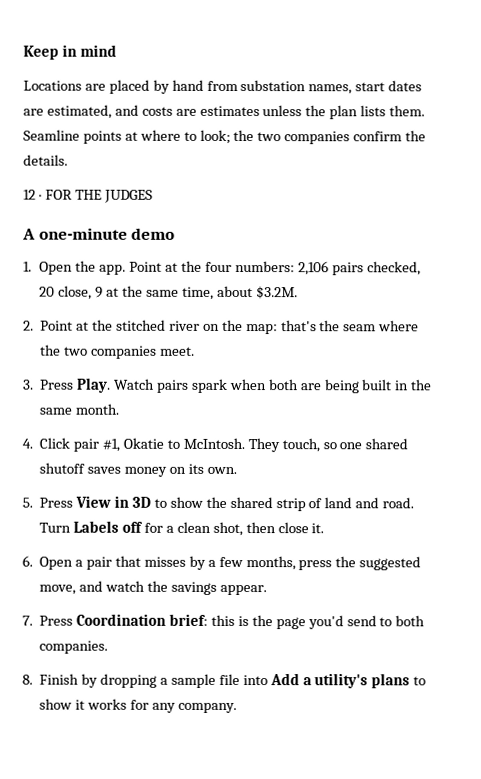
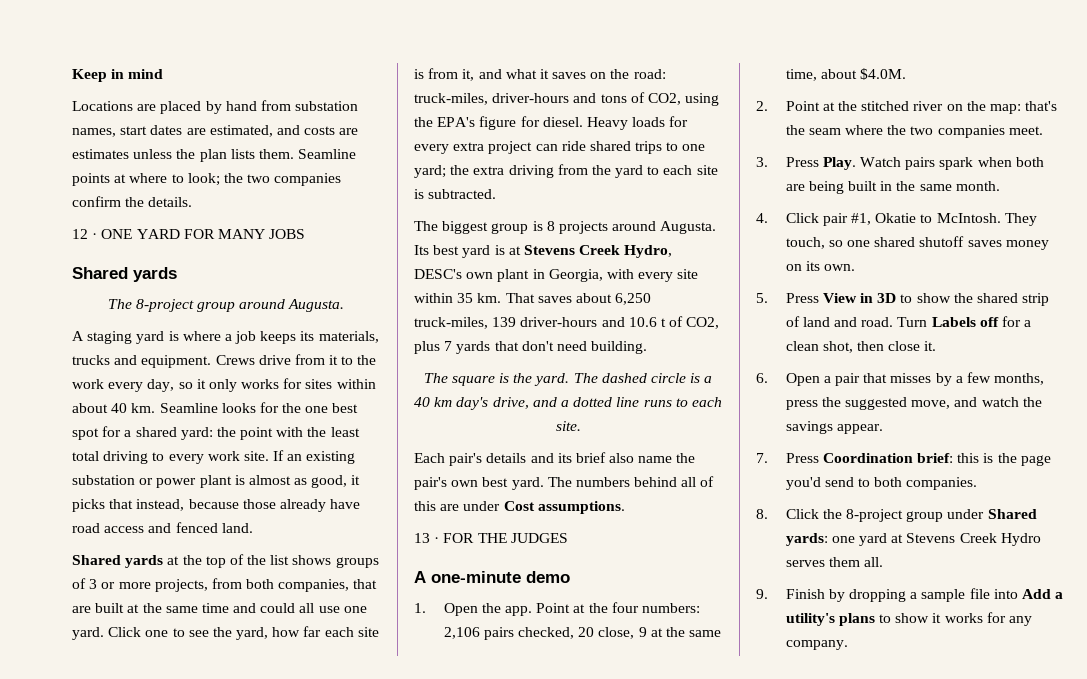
(42, 197) none -> [101,229,306,239] [72,267,177,282] [107,299,345,312] [72,331,379,344] [72,354,377,368] [72,378,376,392] [72,402,359,413] [72,426,360,440] [72,450,356,464] [72,475,361,488] [72,499,361,512] [72,522,253,533] [72,554,379,568] [72,578,378,592] [72,603,367,613] [72,626,379,640] [414,68,666,81] [414,92,720,106] [414,116,689,130] [414,141,706,154] [414,164,718,178] [414,189,497,199] [414,221,717,234] [414,245,673,258] [414,269,699,282] [414,293,652,305] [414,316,720,329] [414,341,648,354] [423,373,713,386] [414,397,722,410] [555,421,581,431] [414,452,696,466] [414,476,715,490] [414,501,625,514] [414,533,440,543] ONE YARD FOR MANY JOBS // Shared yards // The 8-project group around Augusta. // A staging yard is where a job keeps its materials, trucks and equipment. Crews drive from it to the work every day, so it only works for sites within about 40 km. Seamline looks for the one best spot for a shared yard: the point with the least total driving to every work site. If an existing substation or power plant is almost as good, it picks that instead, because those already have road access and fenced land. // Shared yards at the top of the list shows groups of 3 or more projects, from both companies, that are built at the same time and could all use one yard. Click one to see the yard, how far each site is from it, and what it saves on the road: truck-miles, driver-hours and tons of CO2, using the EPA's figure for diesel. Heavy loads for every extra project can ride shared trips to one yard; the extra driving from the yard to each site is subtracted. // The biggest group is 8 projects around Augusta. Its best yard is at Stevens Creek Hydro, DESC's own plant in Georgia, with every site within 35 km. That saves about 6,250 truck-miles, 139 driver-hours and 10.6 t of CO2, plus 7 yards that don't need building. // The square is the yard. The dashed circle is a 40 km day's drive, and a dotted line runs to each site. // Each pair's details and its brief also name the pair's own best yard. The numbers behind all of this are under Cost assumptions. // 13 ·
[255,286,298,300] $3.2M. -> [860,68,907,80] $4.0M.
(33, 679) none -> [785,509,1037,522] [785,533,1041,546] [785,557,884,567] [756,589,768,599] Click the 8-project group under Shared yards: one yard at Stevens Creek Hydro serves them all. // 9.

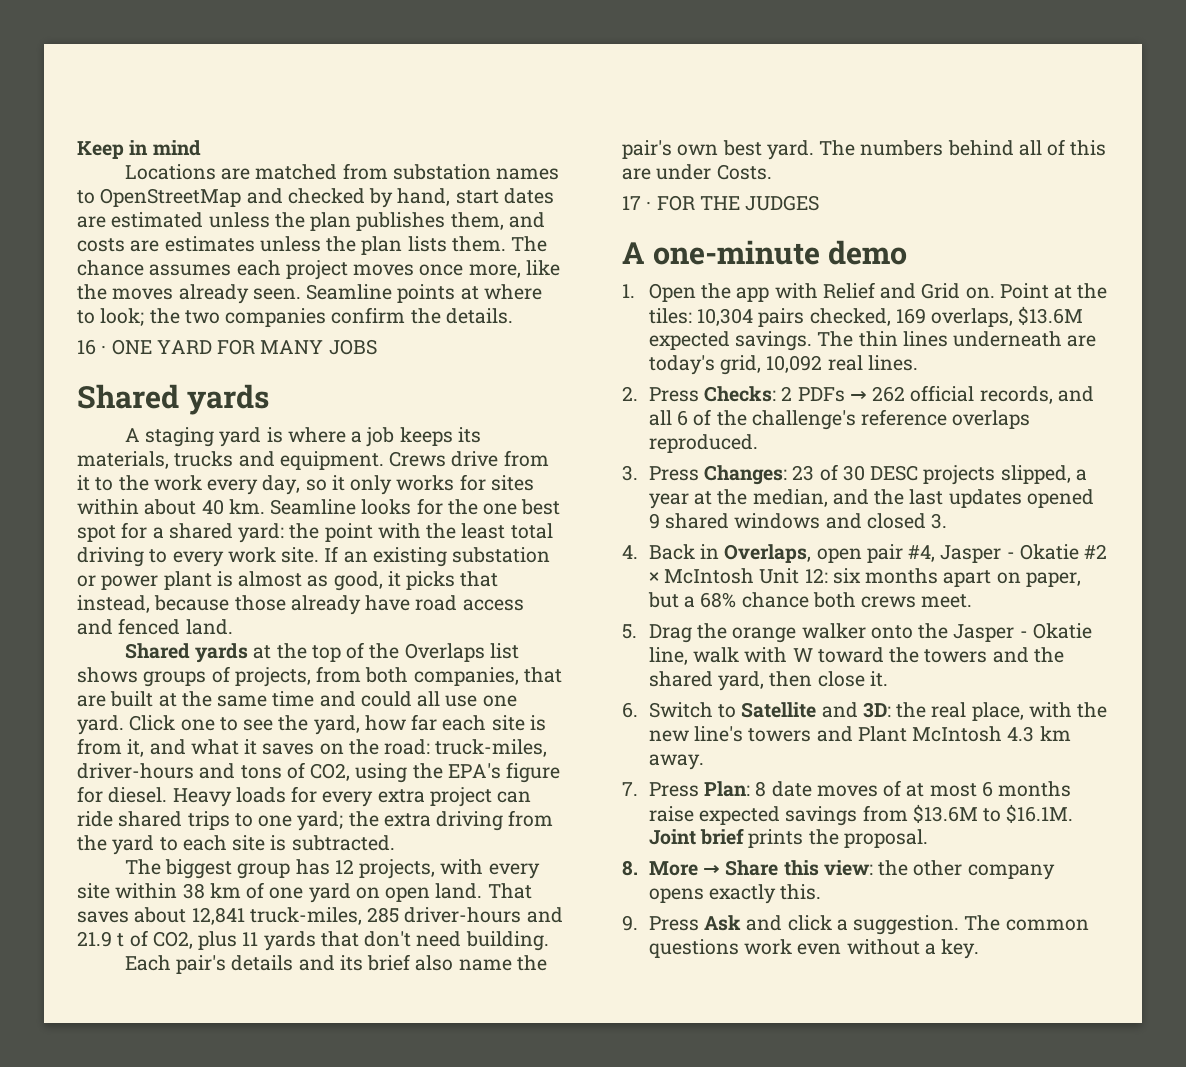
[160,100,359,114] [72,125,273,137] placed by hand from substation names, start dates are estimated, -> [255,163,560,180] [77,188,554,208] [77,212,504,231] matched from substation names to OpenStreetMap and checked by hand, start dates are estimated unless the plan publishes them,
(294, 154) none -> [511,236,548,252] [77,260,560,280] [77,284,301,304] The chance assumes each project moves once more, like the moves already seen.
[72,229,88,239] 12 -> [77,339,96,355] 16
[107,299,345,312] // The 8-project group around Augusta. -> (270, 399) none
(267, 560) none -> [404,643,485,662] Overlaps
[89,579,151,589] 3 or more -> (230, 674) none
[532,221,717,234] [414,245,673,258] [414,269,699,282] [414,293,652,305] [414,317,657,329] is 8 projects around Augusta. Its best yard is at Stevens Creek Hydro, DESC's own plant in Georgia, with every site within 35 km. That saves about 6,250 truck-miles, 139 driver-hours and 10.6 -> [295,859,540,879] [77,882,532,903] [77,907,563,925] [77,931,112,947] has 12 projects, with every site within 38 km of one yard on open land. That saves about 12,841 truck-miles, 285 driver-hours and 21.9
[444,341,453,351] 7 -> [242,932,259,946] 11
[423,373,713,386] [414,397,722,410] [555,421,581,431] // The square is the yard. The dashed circle is a 40 km day's drive, and a dotted line runs to each site. -> (549, 941) none
[503,501,625,514] [414,533,430,543] Cost assumptions. // 13 -> [716,164,772,180] [622,196,641,210] Costs. // 17
[505,602,700,616] [443,627,722,640] [785,68,907,81] [756,101,1058,114] [785,125,1043,138] [756,157,1044,170] [785,181,1000,194] [756,213,1037,226] [785,236,1049,250] [785,261,856,271] [756,293,1050,306] [785,316,1032,327] [785,341,937,353] [756,372,1045,386] [785,397,1042,410] [785,421,883,434] [756,453,1051,466] [785,477,978,490] [756,509,1037,522] [785,533,1041,546] [785,557,884,567] [756,588,1064,602] [785,612,1032,626] [785,640,848,650] app. Point at the four numbers: 2,106 pairs checked, 20 close, 9 at the same time, about $4.0M. // 2. Point at the stitched river on the map: that's the seam where the two companies meet. // 3. Press Play. Watch pairs spark when both are being built in the same month. // 4. Click pair #1, Okatie to McIntosh. They touch, so one shared shutoff saves money on its own. // 5. Press View in 3D to show the shared strip of land and road. Turn Labels off for a clean shot, then close it. // 6. Open a pair that misses by a few months, press the suggested move, and watch the savings appear. // 7. Press Coordination brief: this is the page you'd send to both companies. // 8. Click the 8-project group under Shared yards: one yard at Stevens Creek Hydro serves them all. // 9. Finish by dropping a sample file into Add a utility's plans to show it works for any company. -> [736,282,1108,302] [648,306,1084,327] [648,331,1097,351] [648,355,918,375] [622,385,1094,404] [648,409,1031,430] [648,434,758,453] [622,464,1087,485] [648,489,1094,509] [648,513,948,529] [622,544,1108,563] [648,568,1081,587] [647,592,973,608] [622,623,1092,643] [648,647,1064,665] [648,671,888,691] [622,702,1108,721] [648,726,1071,742] [648,754,704,770] [622,780,1072,797] [648,804,1074,826] [648,828,928,848] [622,860,1055,880] [648,884,822,904] [622,915,1089,935] [648,939,980,959] app with Relief and Grid on. Point at the tiles: 10,304 pairs checked, 169 overlaps, $13.6M expected savings. The thin lines underneath are today's grid, 10,092 real lines. // 2. Press Checks: 2 PDFs → 262 official records, and all 6 of the challenge's reference overlaps reproduced. // 3. Press Changes: 23 of 30 DESC projects slipped, a year at the median, and the last updates opened 9 shared windows and closed 3. // 4. Back in Overlaps, open pair #4, Jasper - Okatie #2 × McIntosh Unit 12: six months apart on paper, but a 68% chance both crews meet. // 5. Drag the orange walker onto the Jasper - Okatie line, walk with W toward the towers and the shared yard, then close it. // 6. Switch to Satellite and 3D: the real place, with the new line's towers and Plant McIntosh 4.3 km away. // 7. Press Plan: 8 date moves of at most 6 months raise expected savings from $13.6M to $16.1M. Joint brief prints the proposal. // 8. More → Share this view: the other company opens exactly this. // 9. Press Ask and click a suggestion. The common questions work even without a key.

